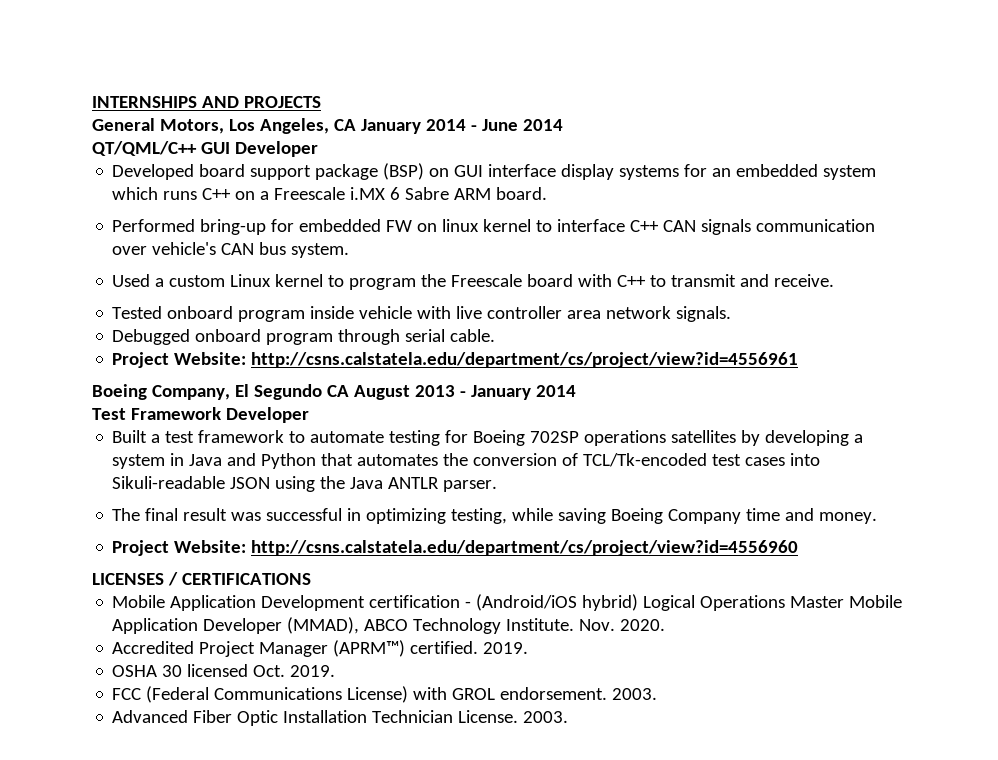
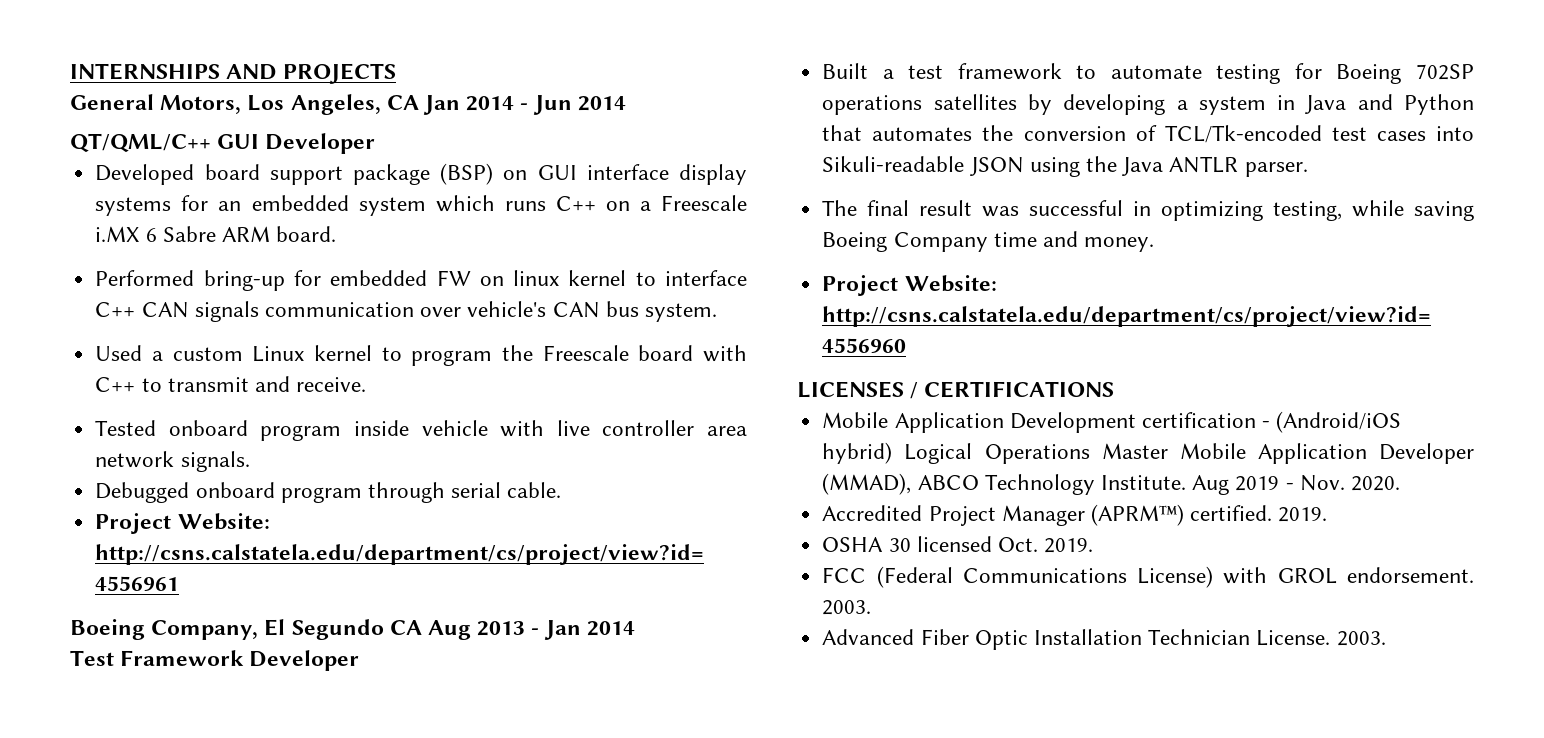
[360,119,421,134] January -> [423,95,461,115] Jan
[481,119,518,131] June -> [532,95,572,115] Jun
[353,385,410,400] August -> [428,620,472,640] Aug
[470,385,531,400] January -> [543,620,581,640] Jan
(575, 624) none -> [1192,475,1294,495] Aug 2019 -

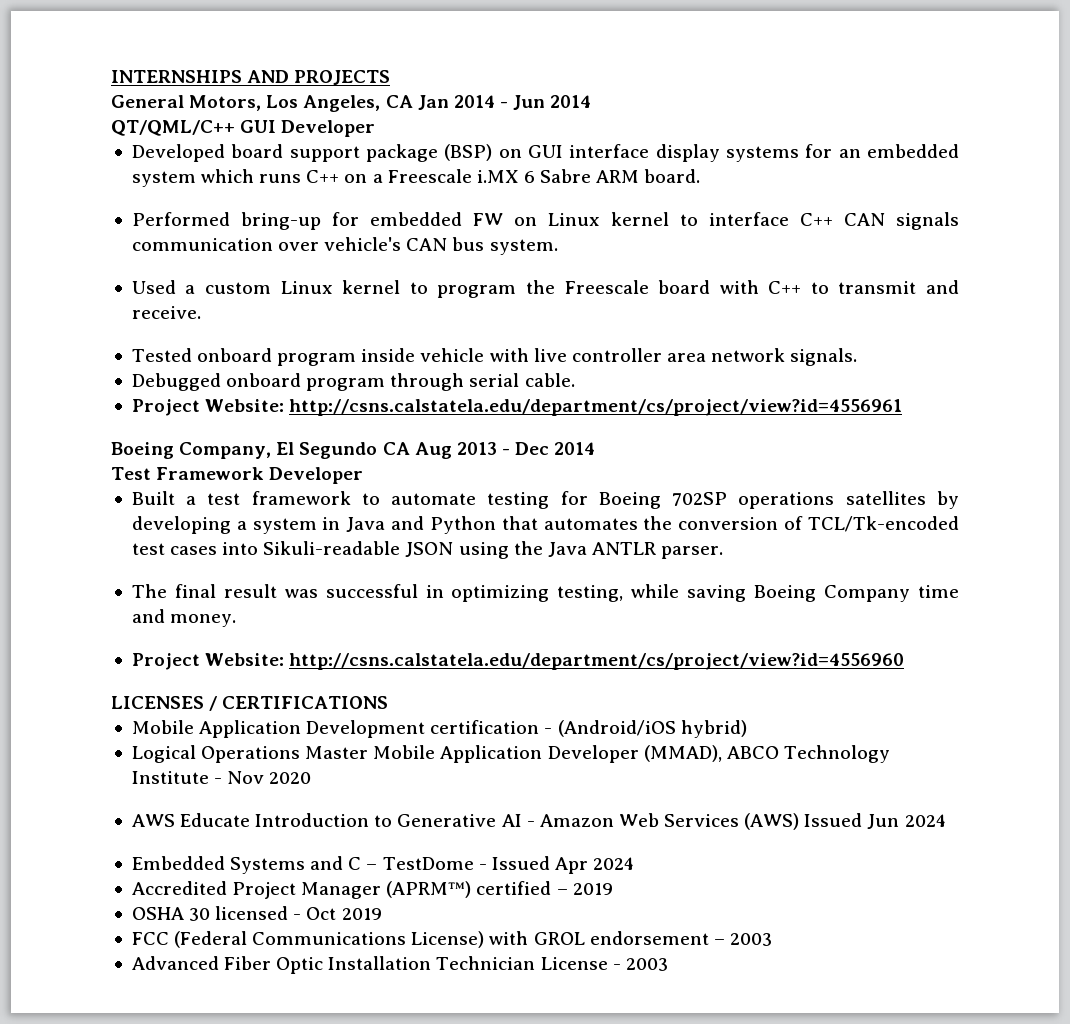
[513,270,560,286] linux -> [547,213,600,226] Linux
[543,620,581,640] Jan -> [515,442,550,455] Dec
(893, 453) none -> (747, 729) //
[1100,475,1400,495] Institute. Aug 2019 - Nov. 2020. -> [131,771,312,784] [131,813,946,830] [131,856,635,874] Institute - Nov 2020 // AWS Educate Introduction to Generative AI - Amazon Web Services (AWS) Issued Jun 2024 // Embedded Systems and C – TestDome - Issued Apr 2024
[1190,505,1328,522] certified. 2019. -> [476,881,613,895] certified – 2019
[997,537,1094,553] Oct. 2019. -> [293,907,382,920] - Oct 2019
[1347,567,1474,583] [822,600,872,615] endorsement. 2003. -> [589,931,772,946] endorsement – 2003
[1256,630,1386,646] License. 2003. -> [540,957,668,971] License - 2003

